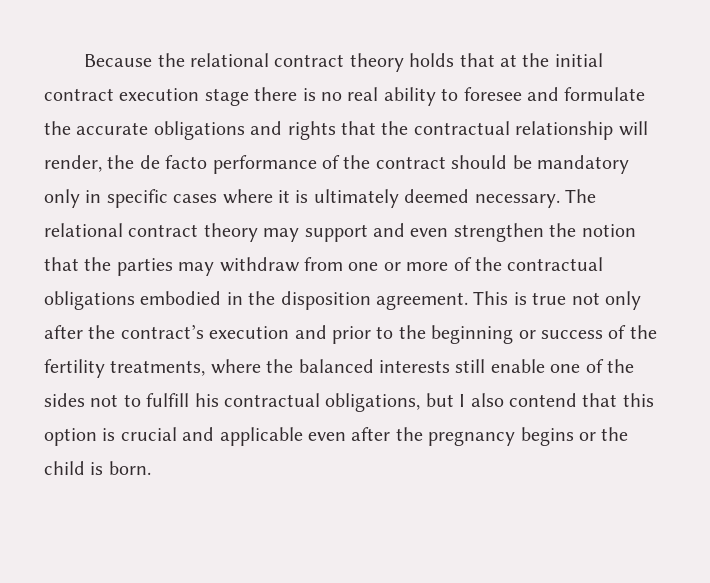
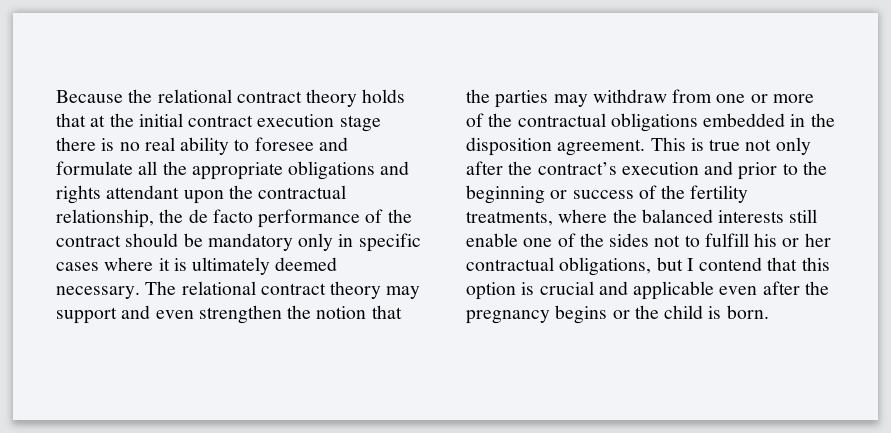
[44,121,648,140] [44,155,102,172] the accurate obligations and rights that the contractual relationship will render, -> [138,161,410,180] [56,185,347,204] [56,209,154,228] all the appropriate obligations and rights attendant upon the contractual relationship,
[140,291,222,305] embodied -> [703,113,786,127] embedded
(219, 400) none -> [782,233,831,247] or her
[470,393,504,407] also -> (694, 264) none

